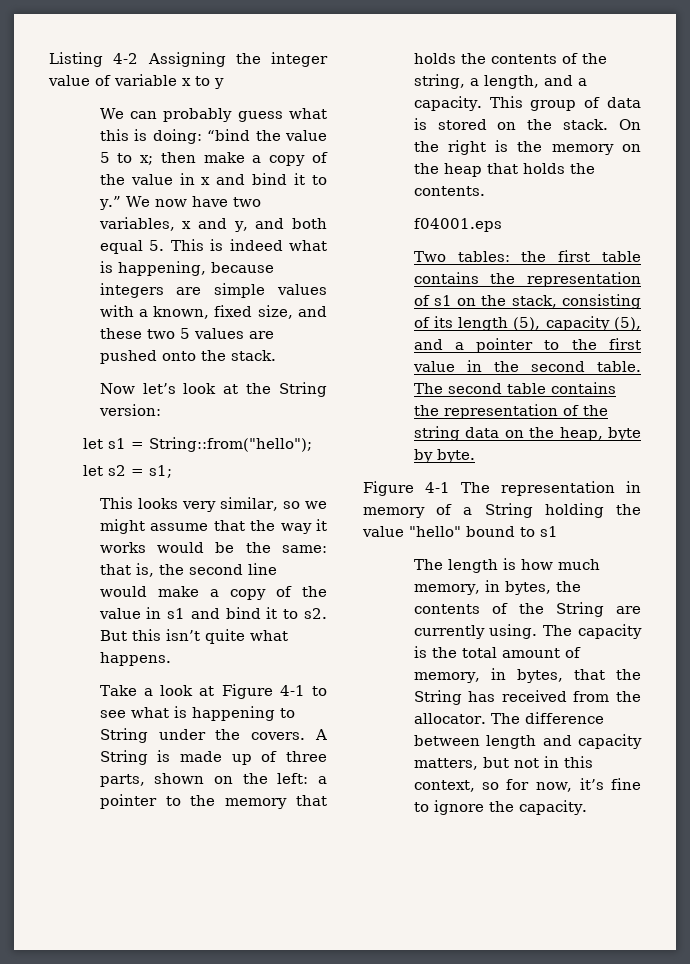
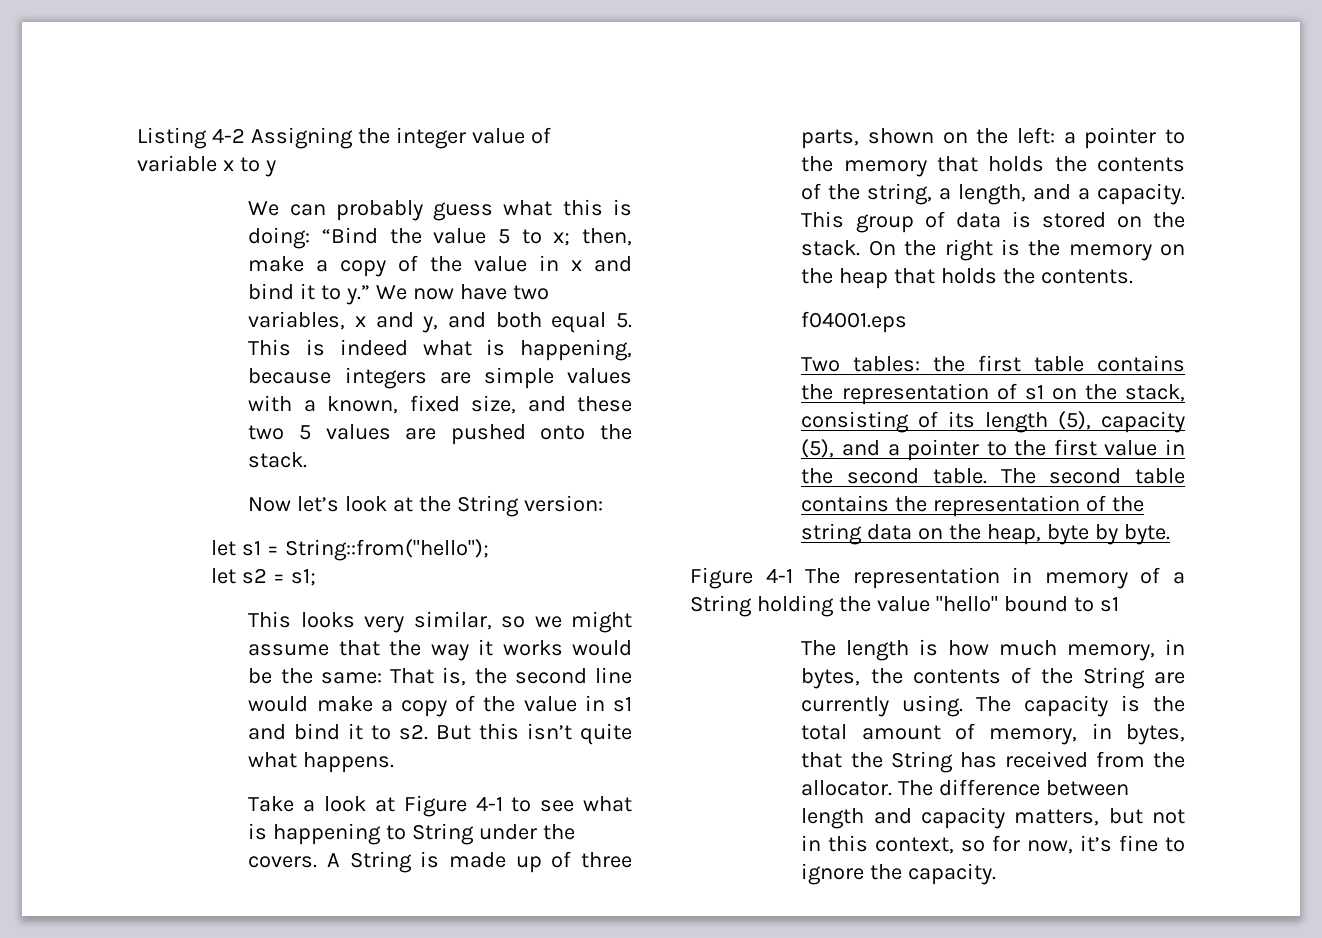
[207,129,251,141] “bind -> [322,227,379,244] “Bind
[160,152,196,163] then -> [582,228,632,246] then,
[99,564,131,575] that -> [390,668,435,684] That

